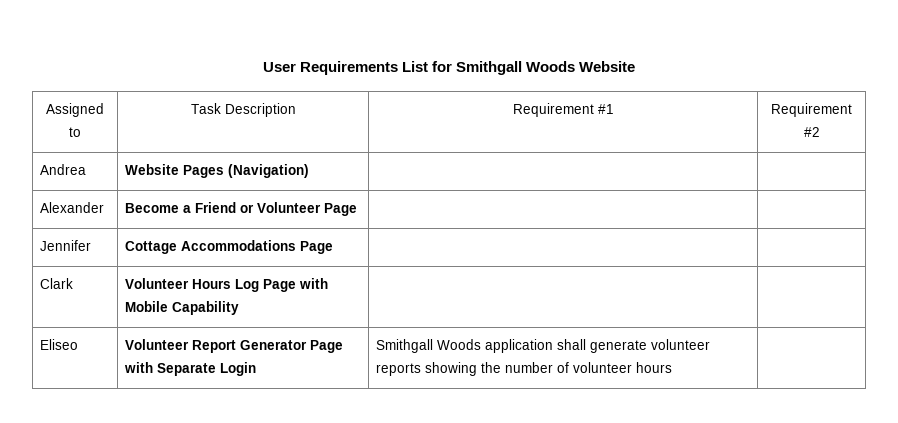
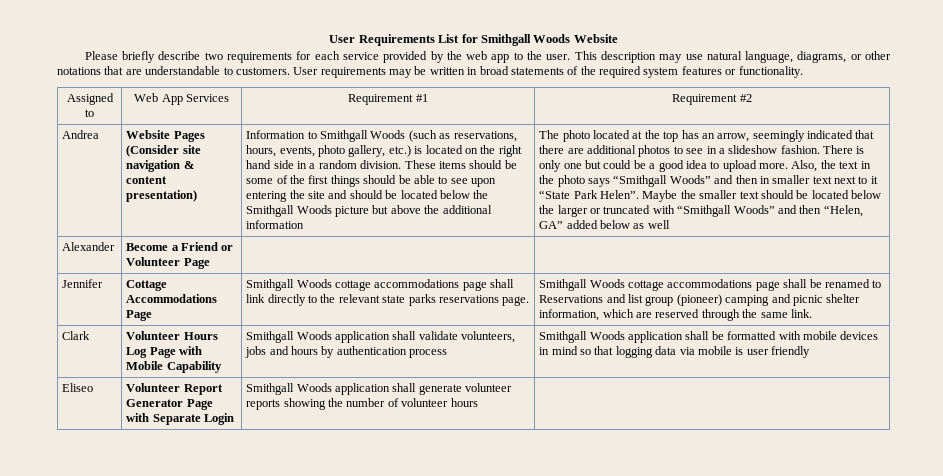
(636, 66) none -> [84,51,892,63] [57,66,803,78] // Please briefly describe two requirements for each service provided by the web app to the user. This description may use natural language, diagrams, or other notations that are understandable to customers. User requirements may be written in broad statements of the required system features or functionality.
[190,103,296,117] Task Description -> [134,93,229,105] Web App Services
[227,164,309,178] (Navigation) | | -> [126,145,201,157] [126,160,194,172] [126,176,168,184] [126,190,198,202] [246,130,517,142] [246,145,522,157] [246,160,517,169] [246,175,497,187] [246,190,489,202] [246,205,492,217] [246,220,305,229] [539,130,875,142] [539,145,865,157] [539,160,871,172] [539,175,878,187] [539,190,882,202] [539,205,863,217] [539,220,670,229] (Consider site navigation & content presentation) | Information to Smithgall Woods (such as reservations, hours, events, photo gallery, etc.) is located on the right hand side in a random division. These items should be some of the first things should be able to see upon entering the site and should be located below the Smithgall Woods picture but above the additional information | The photo located at the top has an arrow, seemingly indicated that there are additional photos to see in a slideshow fashion. There is only one but could be a good idea to upload more. Also, the text in the photo says “Smithgall Woods” and then in smaller text next to it “State Park Helen”. Maybe the smaller text should be located below the larger or truncated with “Smithgall Woods” and then “Helen, GA” added below as well
(333, 247) | -> [246,279,515,291] [246,294,530,306] [539,279,882,291] [539,294,861,306] [539,309,812,321] Smithgall Woods cottage accommodations page shall link directly to the relevant state parks reservations page. | Smithgall Woods cottage accommodations page shall be renamed to Reservations and list group (pioneer) camping and picnic shelter information, which are reserved through the same link.
(239, 308) | -> [246,331,516,343] [245,346,448,358] [539,331,879,343] [539,346,811,358] Smithgall Woods application shall validate volunteers, jobs and hours by authentication process | Smithgall Woods application shall be formatted with mobile devices in mind so that logging data via mobile is user friendly

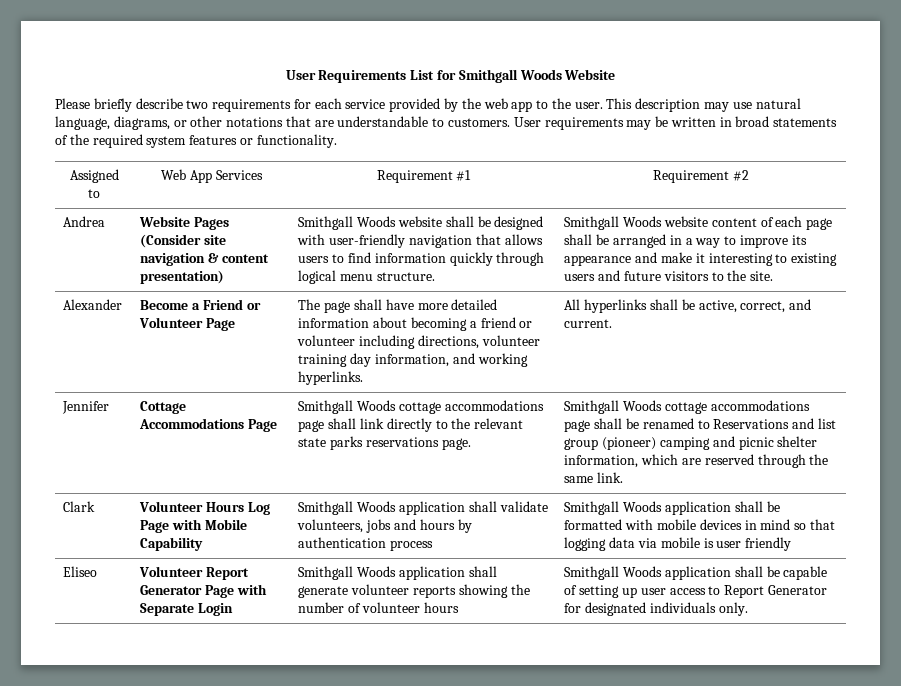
[246,130,517,142] [246,145,522,157] [246,160,517,169] [246,175,497,187] [246,190,489,202] [246,205,492,217] [246,220,305,229] [539,130,875,142] [539,145,865,157] [539,160,871,172] [539,175,878,187] [539,190,882,202] [539,205,863,217] [539,220,670,229] Information to Smithgall Woods (such as reservations, hours, events, photo gallery, etc.) is located on the right hand side in a random division. These items should be some of the first things should be able to see upon entering the site and should be located below the Smithgall Woods picture but above the additional information | The photo located at the top has an arrow, seemingly indicated that there are additional photos to see in a slideshow fashion. There is only one but could be a good idea to upload more. Also, the text in the photo says “Smithgall Woods” and then in smaller text next to it “State Park Helen”. Maybe the smaller text should be located below the larger or truncated with “Smithgall Woods” and then “Helen, GA” added below as well -> [298,216,544,230] [297,234,543,248] [298,252,545,266] [298,270,436,284] [564,216,833,230] [564,234,807,248] [564,252,838,266] [564,270,774,281] Smithgall Woods website shall be designed with user-friendly navigation that allows users to find information quickly through logical menu structure. | Smithgall Woods website content of each page shall be arranged in a way to improve its appearance and make it interesting to existing users and future visitors to the site.
(210, 263) | -> [298,299,498,313] [298,317,533,331] [297,335,540,349] [298,353,528,367] [298,371,364,385] [564,299,812,313] [564,319,613,328] The page shall have more detailed information about becoming a friend or volunteer including directions, volunteer training day information, and working hyperlinks. | All hyperlinks shall be active, correct, and current.
(478, 402) none -> [564,566,828,580] [564,585,827,598] [564,602,748,616] Smithgall Woods application shall be capable of setting up user access to Report Generator for designated individuals only.

